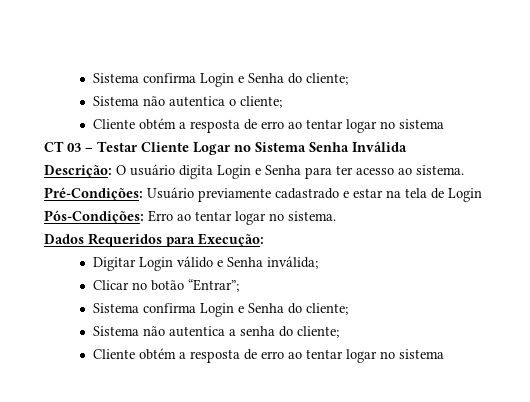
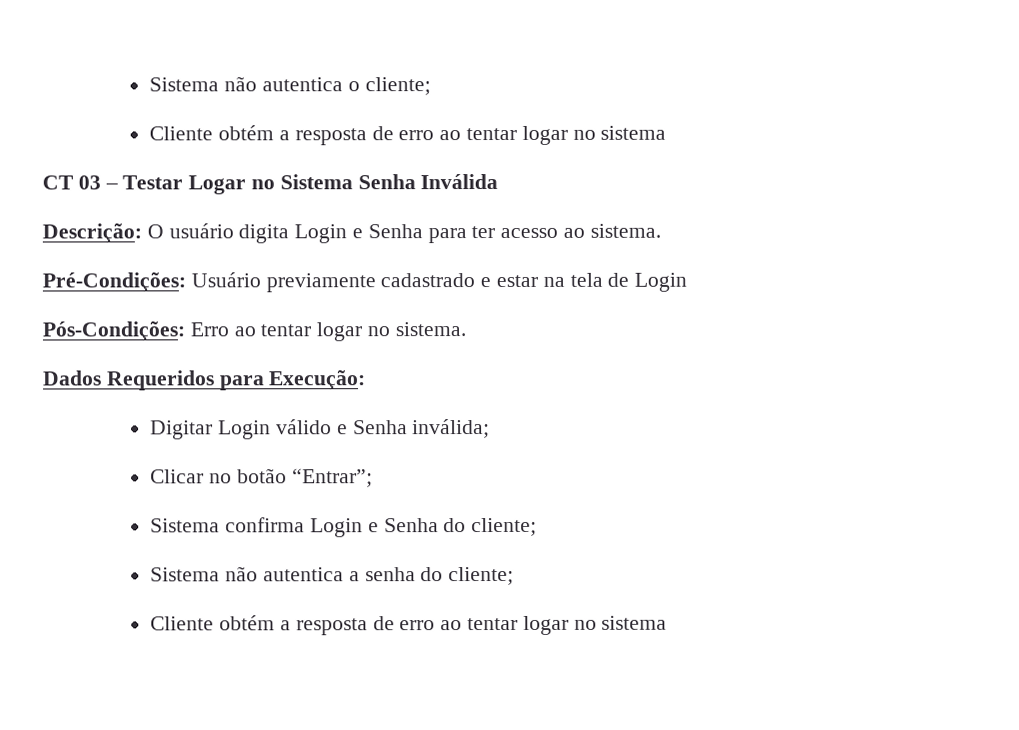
[92,73,348,87] [92,96,139,106] Sistema confirma Login e Senha do cliente; // Sistema -> [149,77,220,92] Sistema
[141,142,189,152] Cliente -> (184, 182) none

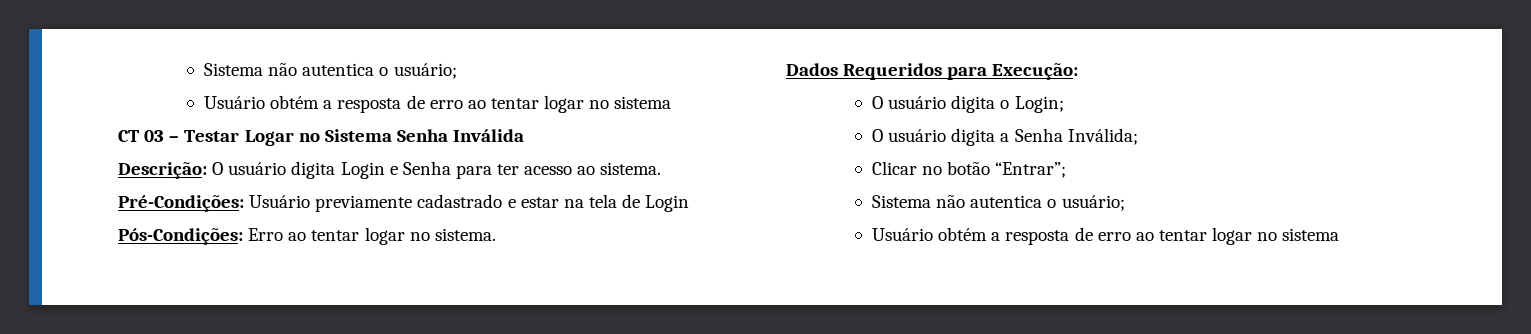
[149,76,431,96] [149,126,214,141] Sistema não autentica o cliente; // Cliente -> [203,63,457,79] [203,96,265,109] Sistema não autentica o usuário; // Usuário
[150,419,491,440] [150,468,373,488] [150,517,538,538] [150,566,515,586] [150,616,215,631] Digitar Login válido e Senha inválida; // Clicar no botão “Entrar”; // Sistema confirma Login e Senha do cliente; // Sistema não autentica a senha do cliente; // Cliente -> [871,95,1064,113] [871,128,1138,146] [871,161,1067,178] [871,195,1125,211] [871,228,933,241] O usuário digita o Login; // O usuário digita a Senha Inválida; // Clicar no botão “Entrar”; // Sistema não autentica o usuário; // Usuário

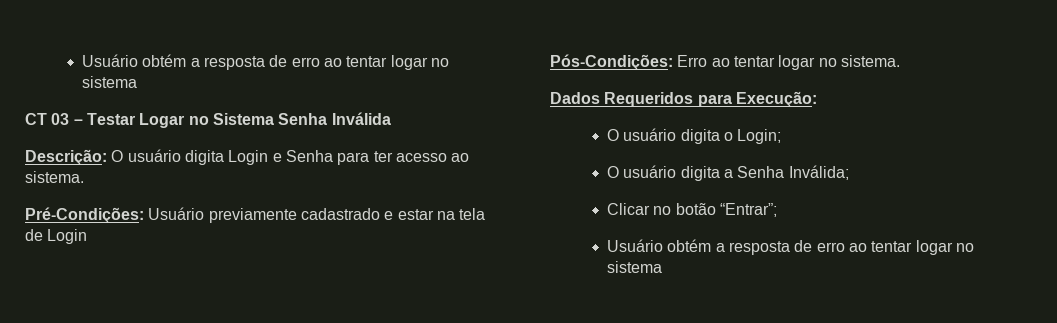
[203,63,457,79] Sistema não autentica o usuário; // -> (82, 60) none
[871,195,1125,211] // Sistema não autentica o usuário; -> (778, 210) none

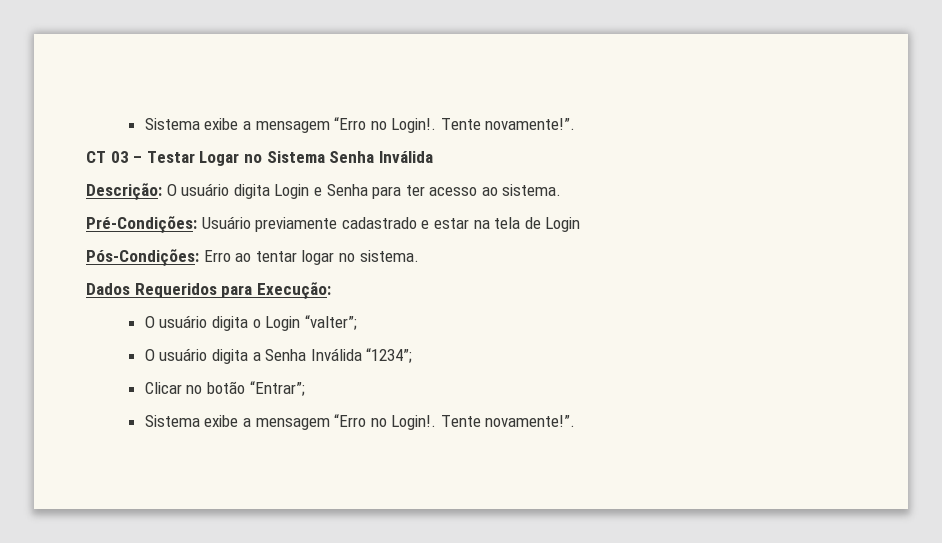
[82,54,449,70] [82,76,138,88] Usuário obtém a resposta de erro ao tentar logar no sistema -> [144,117,576,133] Sistema exibe a mensagem “Erro no Login!. Tente novamente!”.
[737,129,782,144] Login; -> [265,315,357,331] Login “valter”;
[788,165,849,180] Inválida; -> [310,348,413,363] Inválida “1234”;
[607,239,974,255] [607,261,663,273] Usuário obtém a resposta de erro ao tentar logar no sistema -> [144,414,576,430] Sistema exibe a mensagem “Erro no Login!. Tente novamente!”.

